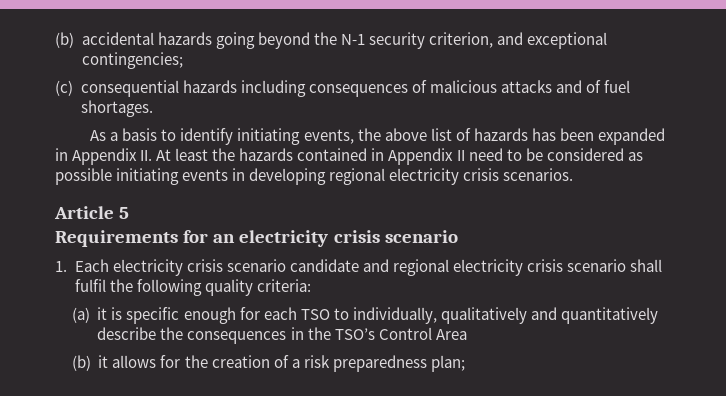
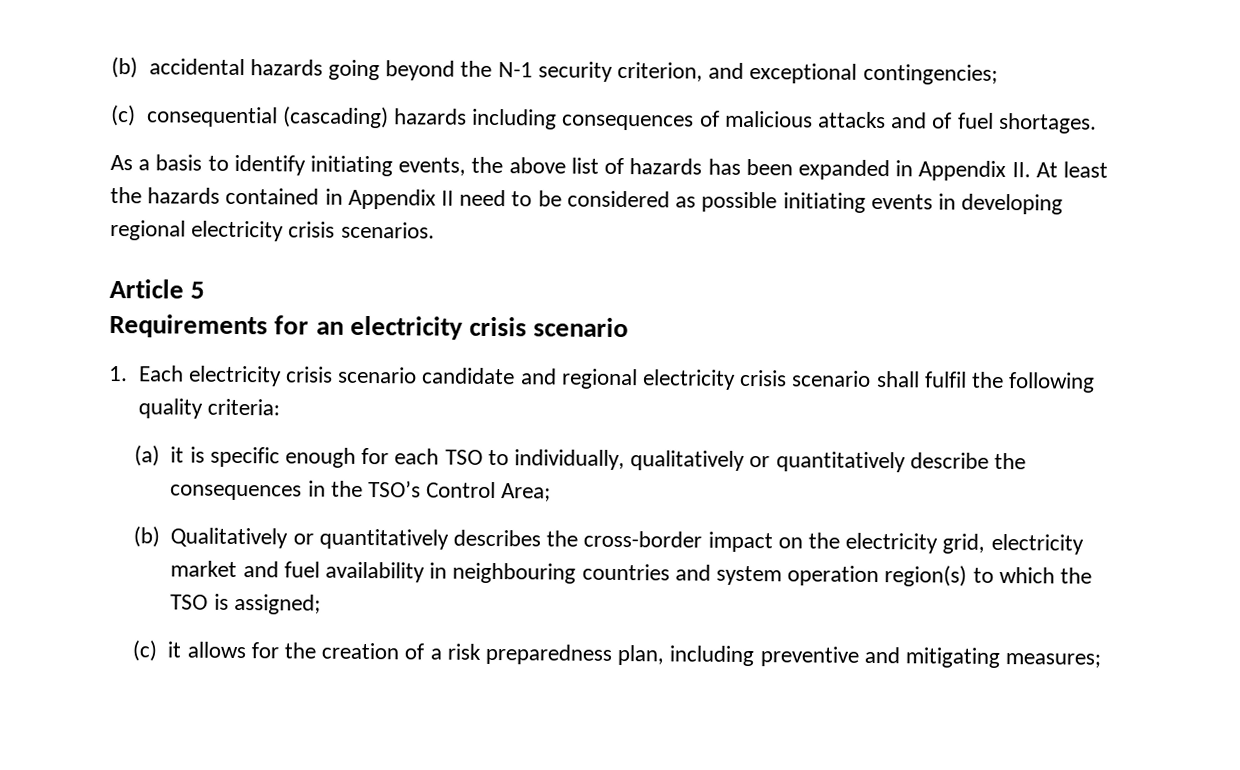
(179, 88) none -> [282,106,389,129] (cascading)
[530,307,557,320] and -> [749,456,771,468] or
[435,329,467,340] [71,355,91,371] Area // (b) -> [501,483,552,502] [132,526,1084,555] [170,560,1093,587] [170,593,321,615] [131,640,157,662] Area; // (b) Qualitatively or quantitatively describes the cross-border impact on the electricity grid, electricity market and fuel availability in neighbouring countries and system operation region(s) to which the TSO is assigned; // (c)
[430,355,465,372] plan; -> [617,644,1102,668] plan, including preventive and mitigating measures;

